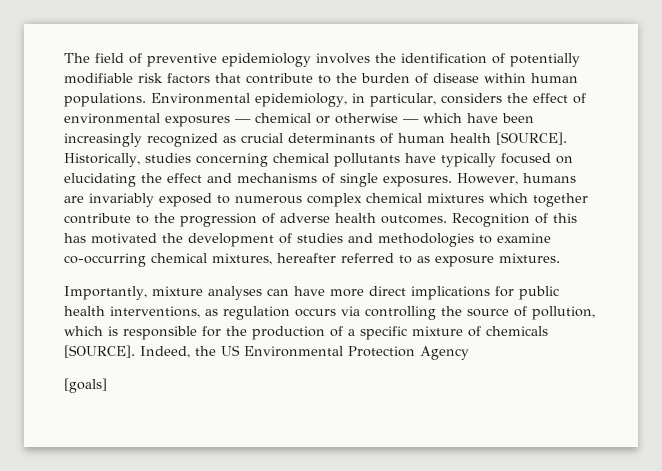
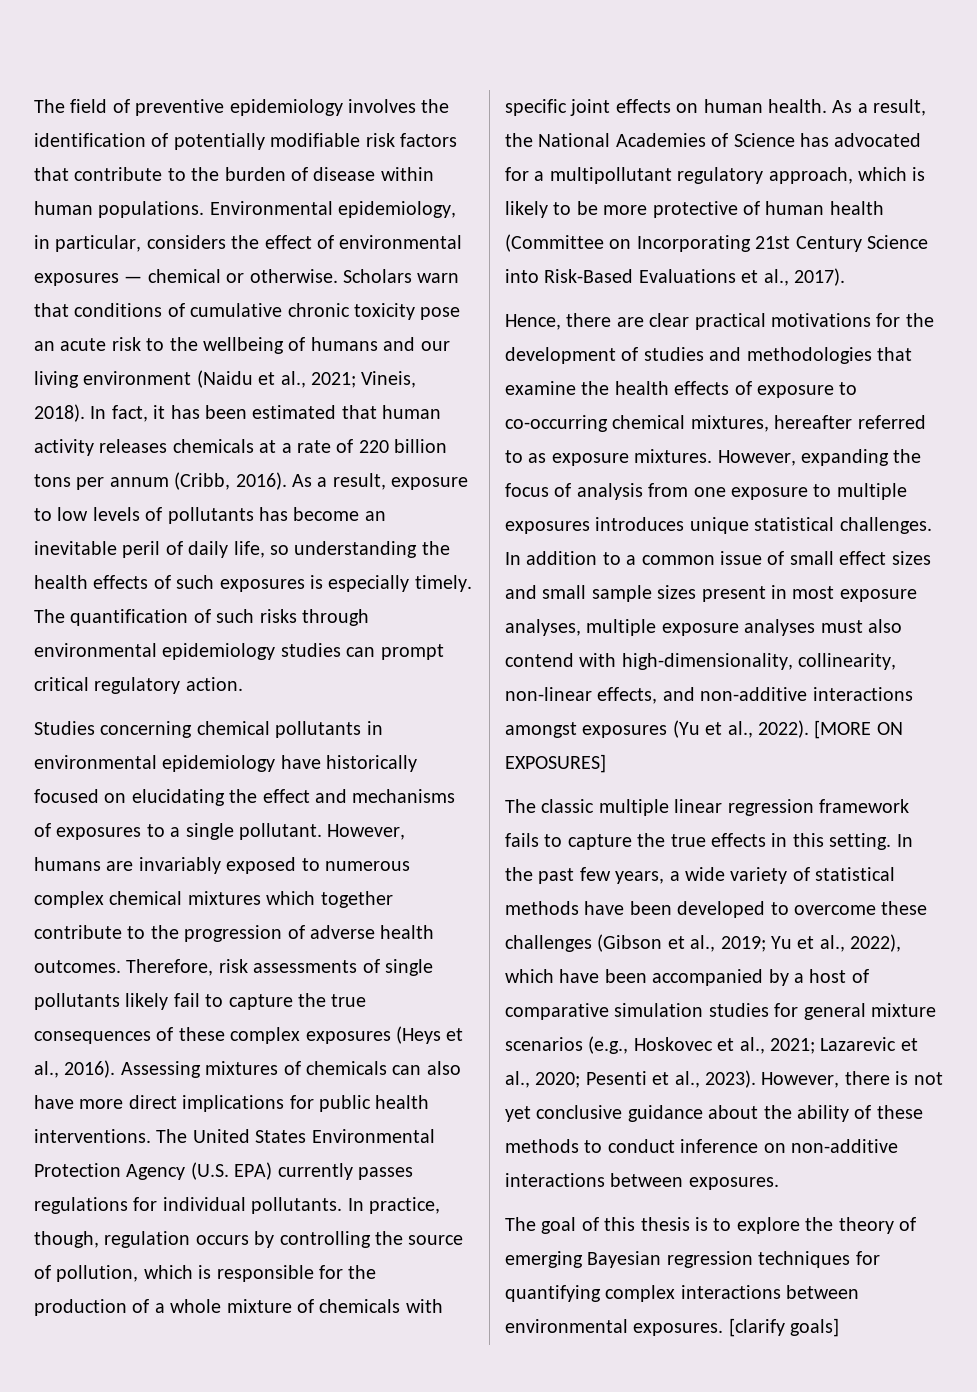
[335,113,534,124] [64,132,567,147] [64,153,496,167] otherwise — which have been increasingly recognized as crucial determinants of human health [SOURCE]. Historically, studies concerning chemical pollutants have typically -> [249,269,460,283] [34,303,461,320] [34,337,450,354] [34,370,417,388] [34,404,442,422] [34,439,448,456] [34,472,469,490] [34,507,386,524] [34,541,450,558] [34,575,472,592] [34,609,369,626] [34,643,444,660] [34,677,243,694] [34,721,383,738] [34,755,418,772] otherwise. Scholars warn that conditions of cumulative chronic toxicity pose an acute risk to the wellbeing of humans and our living environment (Naidu et al., 2021; Vineis, 2018). In fact, it has been estimated that human activity releases chemicals at a rate of 220 billion tons per annum (Cribb, 2016). As a result, exposure to low levels of pollutants has become an inevitable peril of daily life, so understanding the health effects of such exposures is especially timely. The quantification of such risks through environmental epidemiology studies can prompt critical regulatory action. // Studies concerning chemical pollutants in environmental epidemiology have historically
[340,173,452,187] single exposures. -> [56,823,322,840] exposures to a single pollutant.
[452,213,577,227] [64,233,551,247] [64,253,560,267] [64,286,289,300] Recognition of this has motivated the development of studies and methodologies to examine co-occurring chemical mixtures, hereafter referred to as exposure mixtures. // Importantly, mixture analyses can -> [126,959,433,976] [34,993,367,1010] [34,1026,464,1044] [34,1060,461,1078] Therefore, risk assessments of single pollutants likely fail to capture the true consequences of these complex exposures (Heys et al., 2016). Assessing mixtures of chemicals can also
[110,306,218,318] interventions, as -> [34,1129,435,1143] [34,1162,413,1180] [34,1197,440,1214] [34,1231,99,1248] interventions. The United States Environmental Protection Agency (U.S. EPA) currently passes regulations for individual pollutants. In practice, though,
[341,306,360,316] via -> [254,1231,275,1248] by
[360,326,407,340] specific -> [170,1299,222,1313] whole
[64,345,469,360] [64,378,107,393] [SOURCE]. Indeed, the US Environmental Protection Agency // [goals] -> [405,1299,443,1313] [505,99,927,116] [505,133,922,147] [505,167,926,184] [505,201,884,218] [505,234,928,252] [505,268,845,286] [505,313,934,330] [505,347,912,364] [505,381,858,398] [505,415,926,432] [505,449,922,466] [505,483,907,500] [505,517,932,534] [505,551,931,565] [505,585,917,602] [505,619,902,636] [505,653,897,670] [505,687,913,704] [505,720,903,739] [505,754,606,773] [505,799,909,816] [505,833,913,850] [505,867,896,884] [505,901,928,918] [505,934,902,952] [505,969,869,986] [505,1003,936,1020] [505,1036,918,1054] [505,1070,943,1088] [505,1105,923,1122] [505,1139,898,1153] [505,1173,779,1190] [505,1217,916,1234] [505,1251,880,1268] [505,1285,860,1302] [505,1318,840,1337] with specific joint effects on human health. As a result, the National Academies of Science has advocated for a multipollutant regulatory approach, which is likely to be more protective of human health (Committee on Incorporating 21st Century Science into Risk-Based Evaluations et al., 2017). // Hence, there are clear practical motivations for the development of studies and methodologies that examine the health effects of exposure to co-occurring chemical mixtures, hereafter referred to as exposure mixtures. However, expanding the focus of analysis from one exposure to multiple exposures introduces unique statistical challenges. In addition to a common issue of small effect sizes and small sample sizes present in most exposure analyses, multiple exposure analyses must also contend with high-dimensionality, collinearity, non-linear effects, and non-additive interactions amongst exposures (Yu et al., 2022). [MORE ON EXPOSURES] // The classic multiple linear regression framework fails to capture the true effects in this setting. In the past few years, a wide variety of statistical methods have been developed to overcome these challenges (Gibson et al., 2019; Yu et al., 2022), which have been accompanied by a host of comparative simulation studies for general mixture scenarios (e.g., Hoskovec et al., 2021; Lazarevic et al., 2020; Pesenti et al., 2023). However, there is not yet conclusive guidance about the ability of these methods to conduct inference on non-additive interactions between exposures. // The goal of this thesis is to explore the theory of emerging Bayesian regression techniques for quantifying complex interactions between environmental exposures. [clarify goals]

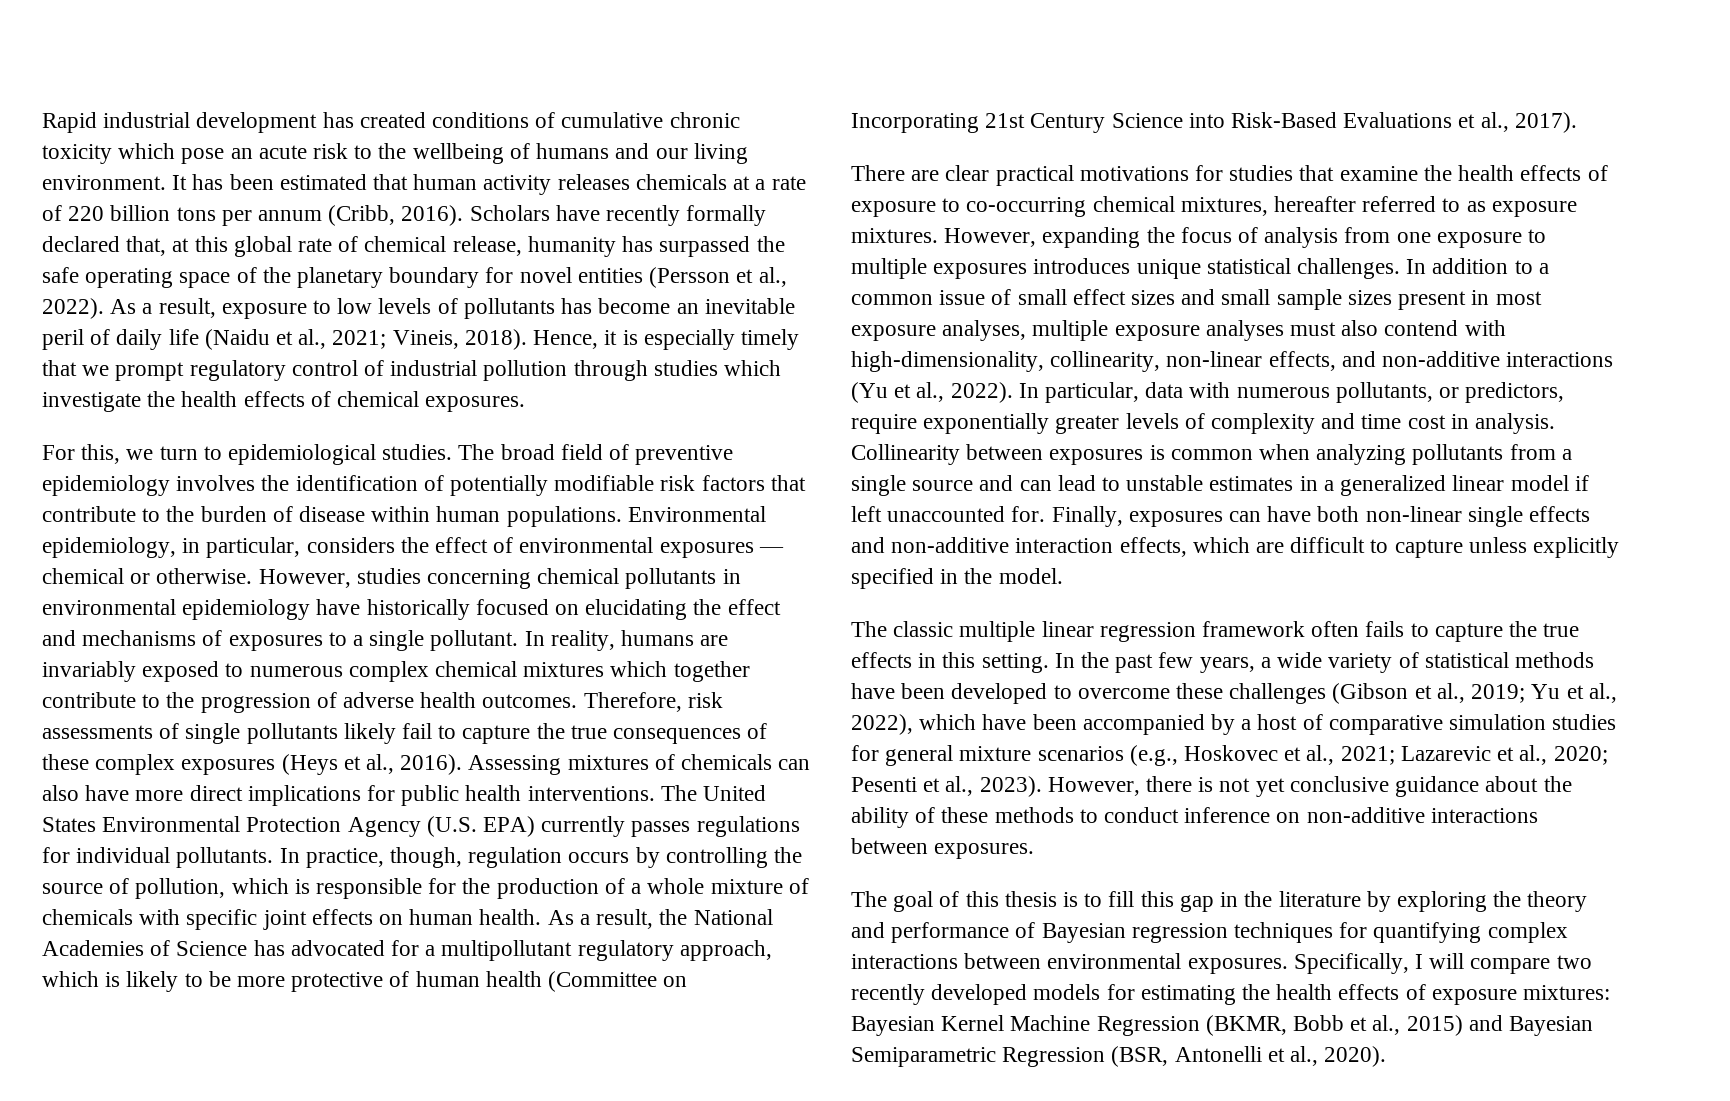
[34,99,65,113] The -> [42,112,740,133] [42,143,748,164] [42,174,806,195] [42,205,767,226] [42,236,785,257] [42,267,787,288] [42,298,795,319] [42,329,799,350] [42,360,782,381] [42,391,526,412] [42,444,555,465] Rapid industrial development has created conditions of cumulative chronic toxicity which pose an acute risk to the wellbeing of humans and our living environment. It has been estimated that human activity releases chemicals at a rate of 220 billion tons per annum (Cribb, 2016). Scholars have recently formally declared that, at this global rate of chemical release, humanity has surpassed the safe operating space of the planetary boundary for novel entities (Persson et al., 2022). As a result, exposure to low levels of pollutants has become an inevitable peril of daily life (Naidu et al., 2021; Vineis, 2018). Hence, it is especially timely that we prompt regulatory control of industrial pollution through studies which investigate the health effects of chemical exposures. // For this, we turn to epidemiological studies. The broad
[343,269,460,283] [34,303,461,320] [34,337,450,354] [34,370,417,388] [34,404,442,422] [34,439,448,456] [34,472,469,490] [34,507,386,524] [34,541,450,558] [34,575,472,592] [34,609,369,626] [34,643,444,660] [34,677,243,694] [34,721,95,735] Scholars warn that conditions of cumulative chronic toxicity pose an acute risk to the wellbeing of humans and our living environment (Naidu et al., 2021; Vineis, 2018). In fact, it has been estimated that human activity releases chemicals at a rate of 220 billion tons per annum (Cribb, 2016). As a result, exposure to low levels of pollutants has become an inevitable peril of daily life, so understanding the health effects of such exposures is especially timely. The quantification of such risks through environmental epidemiology studies can prompt critical regulatory action. // Studies -> [258,568,421,588] However, studies
[327,824,406,840] However, -> [524,630,615,651] In reality,
[505,313,612,330] Hence, there -> [851,165,905,181] There
[905,313,934,327] [505,347,872,364] the development of studies and methodologies -> [1229,165,1294,181] studies
[505,722,668,738] amongst exposures -> (1614, 359) none
[814,720,903,739] [505,754,606,773] [MORE ON EXPOSURES] -> [1018,382,1565,403] [851,413,1556,434] [851,444,1572,465] [851,475,1589,496] [851,506,1591,527] [851,537,1620,558] [851,568,1063,589] In particular, data with numerous pollutants, or predictors, require exponentially greater levels of complexity and time cost in analysis. Collinearity between exposures is common when analyzing pollutants from a single source and can lead to unstable estimates in a generalized linear model if left unaccounted for. Finally, exposures can have both non-linear single effects and non-additive interaction effects, which are difficult to capture unless explicitly specified in the model.
(909, 806) none -> [1311,621,1360,637] often
[736,1217,916,1234] [505,1251,583,1268] explore the theory of emerging -> [1108,891,1588,912] [851,922,1036,943] fill this gap in the literature by exploring the theory and performance of
[728,1318,840,1337] [clarify goals] -> [1293,953,1592,974] [851,984,1611,1005] [851,1015,1594,1036] [851,1046,1387,1067] Specifically, I will compare two recently developed models for estimating the health effects of exposure mixtures: Bayesian Kernel Machine Regression (BKMR, Bobb et al., 2015) and Bayesian Semiparametric Regression (BSR, Antonelli et al., 2020).

